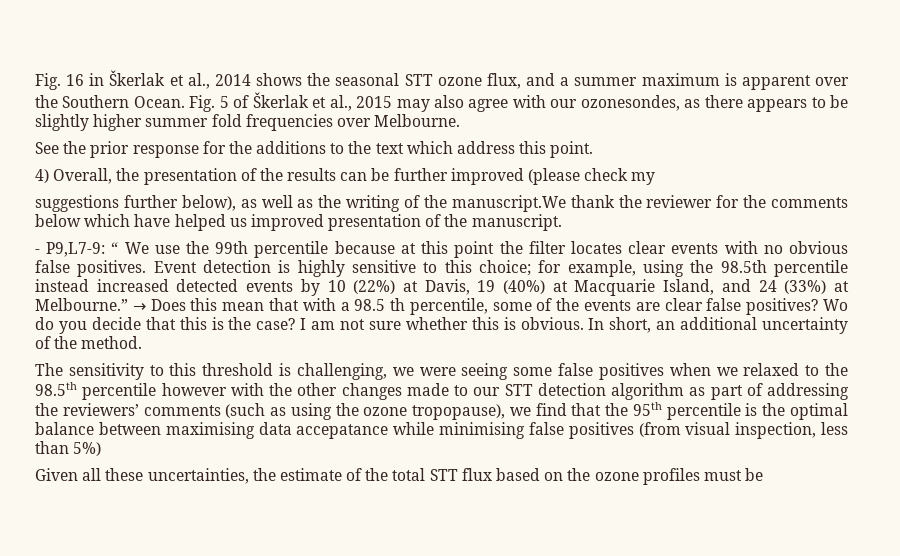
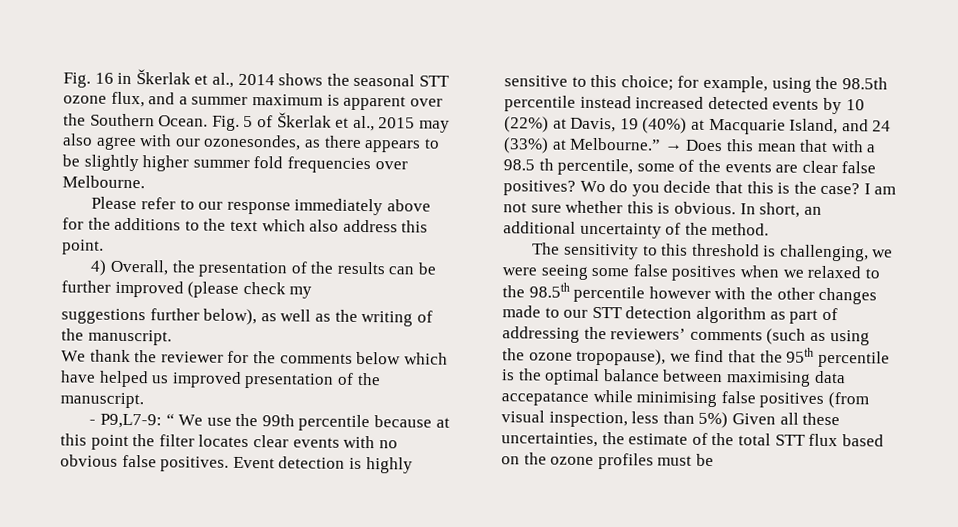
[35,141,199,158] See the prior response -> [91,196,431,216] Please refer to our response immediately above
(453, 147) none -> [309,219,340,232] also
[451,195,566,212] manuscript.We -> [87,329,172,346] [61,350,86,362] manuscript. // We
(102, 449) // -> (729, 420) none

